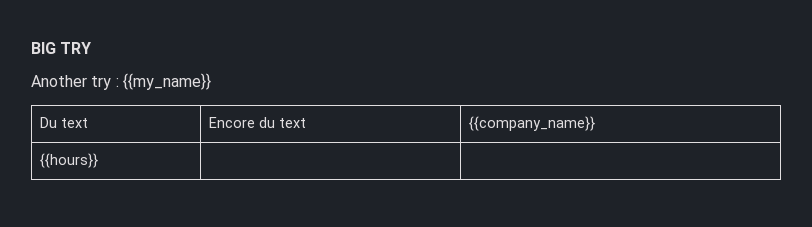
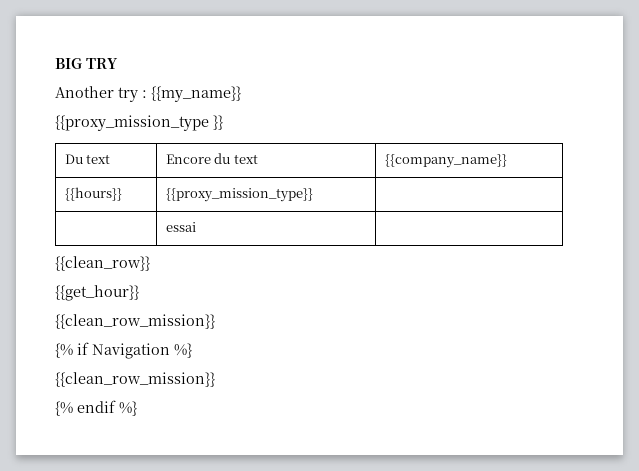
(211, 81) none -> [55,115,223,131] // {{proxy_mission_type }}
(99, 160) | -> [165,188,313,202] [165,222,196,232] [55,256,150,271] [55,285,139,301] [55,314,215,329] [55,342,192,359] [55,372,215,387] [55,400,137,416] {{proxy_mission_type}} | // | essai | // {{clean_row}} // {{get_hour}} // {{clean_row_mission}} // {% if Navigation %} // {{clean_row_mission}} // {% endif %}

